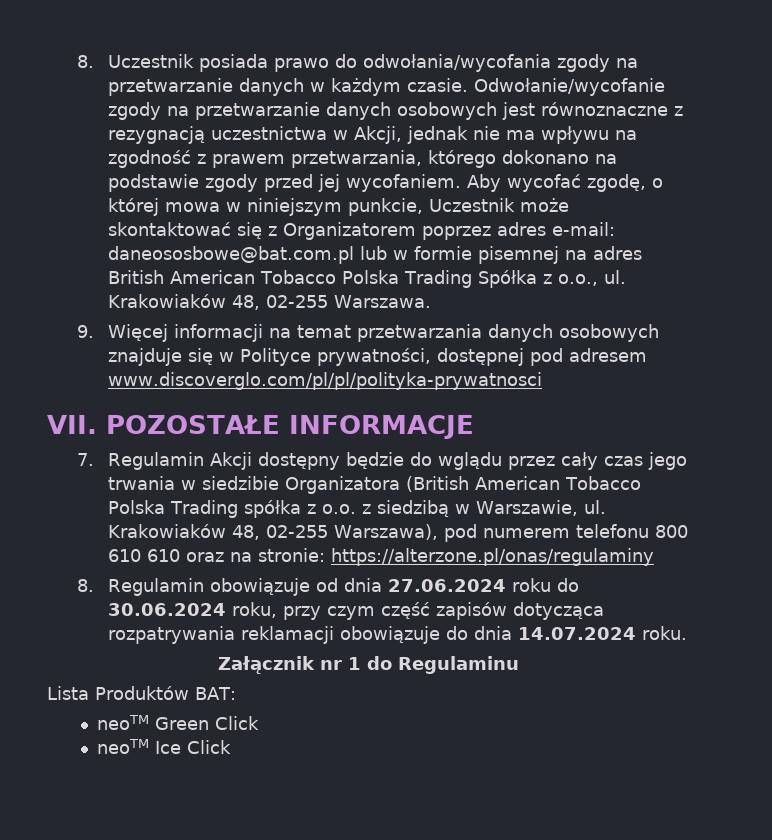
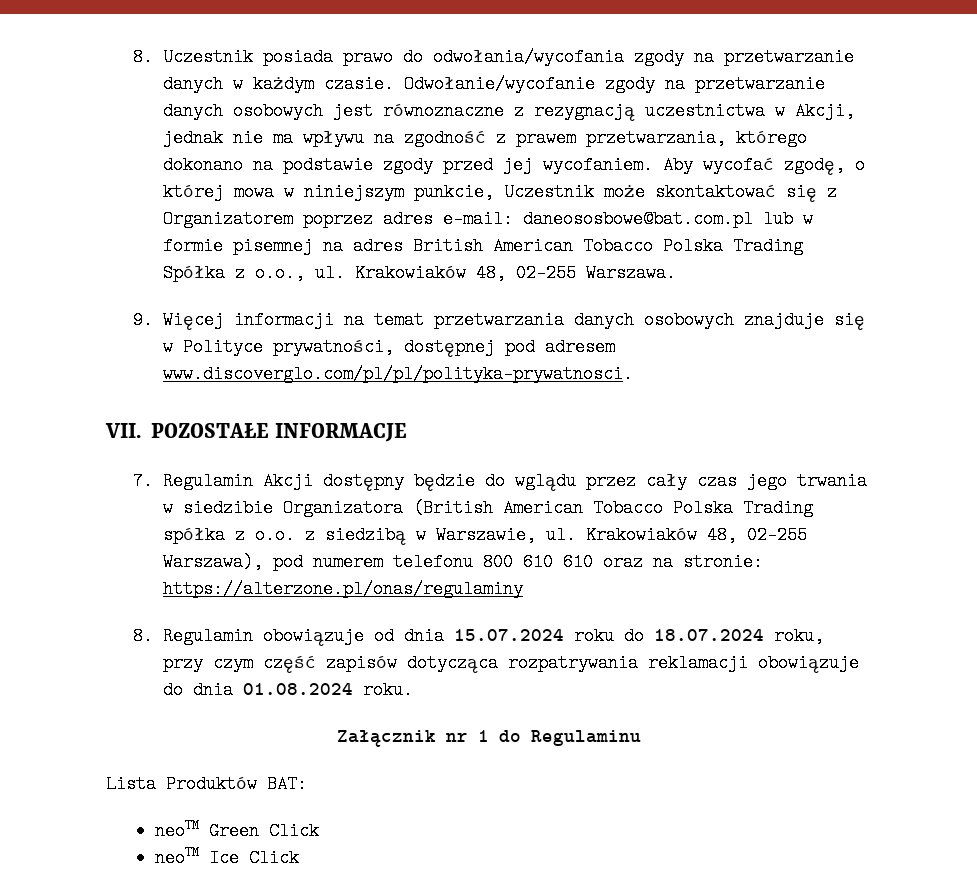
[107,372,542,390] www.discoverglo.com/pl/pl/polityka-prywatnosci -> [163,365,634,383] www.discoverglo.com/pl/pl/polityka-prywatnosci.
[387,579,506,592] 27.06.2024 -> [454,629,565,641] 15.07.2024
[107,603,226,616] 30.06.2024 -> [654,629,765,641] 18.07.2024
[517,627,636,640] 14.07.2024 -> [243,683,354,695] 01.08.2024

